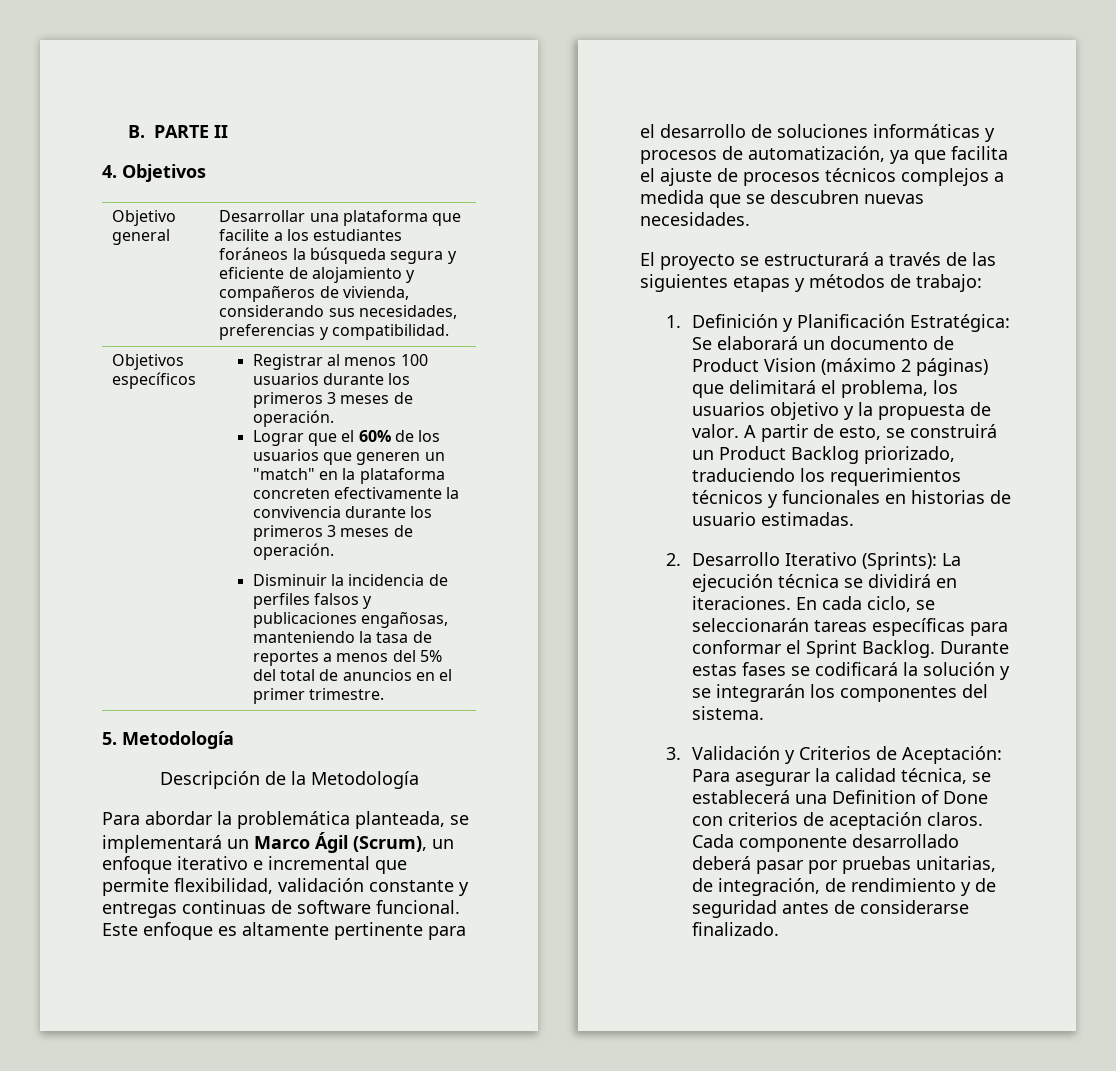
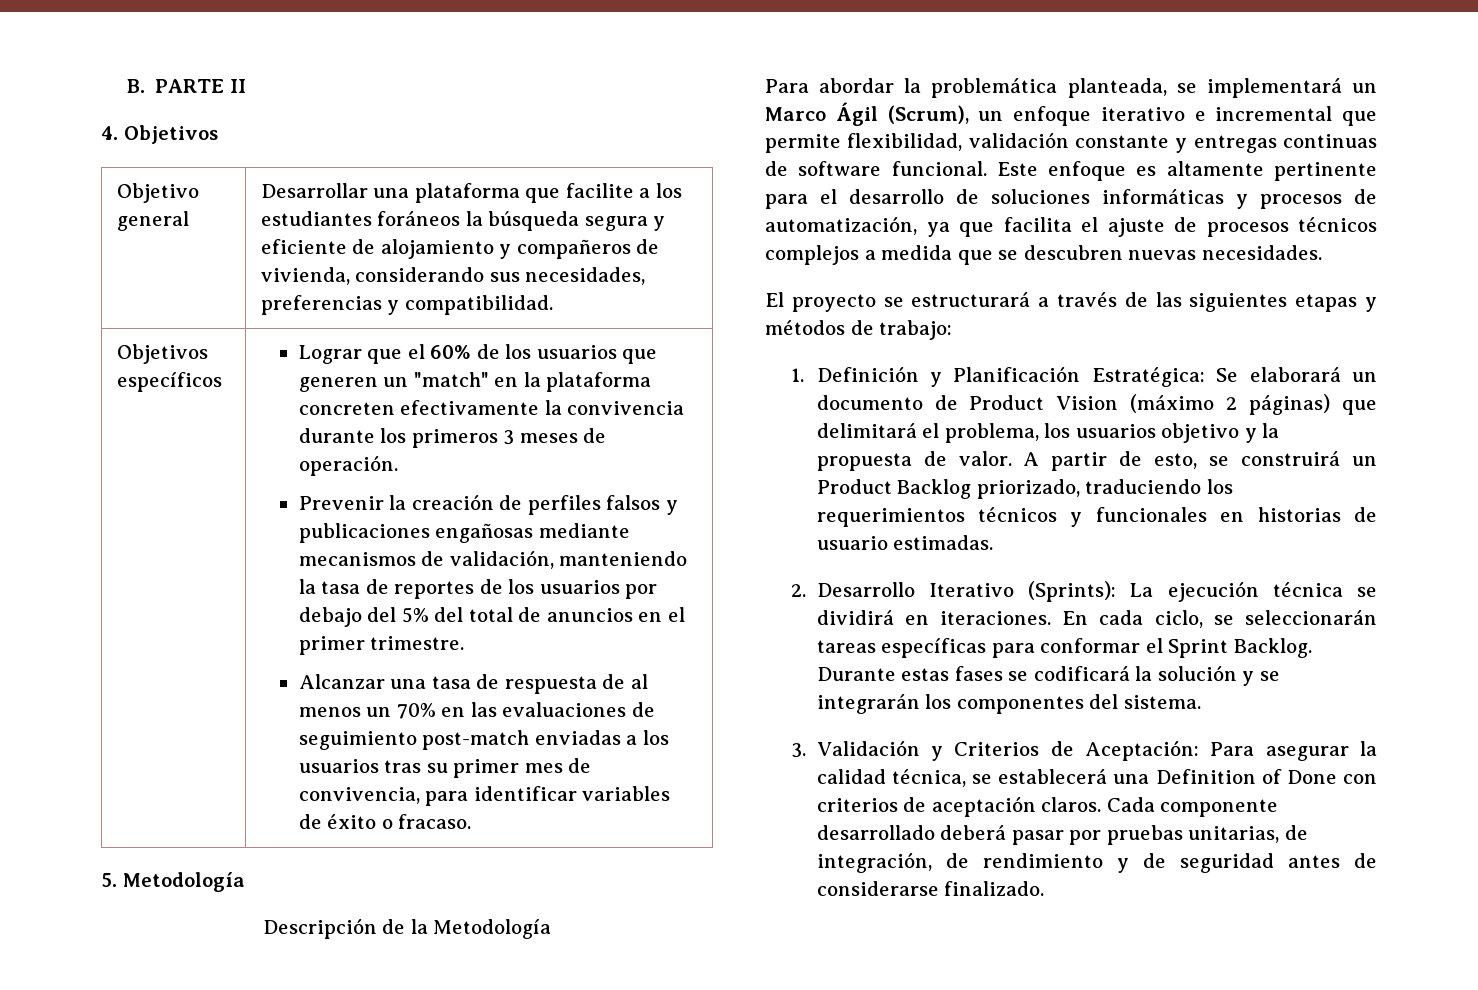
[252,354,428,370] [252,373,411,385] [252,392,413,408] [252,410,334,427] Registrar al menos 100 usuarios durante los primeros 3 meses de operación. // -> (222, 382) none
[252,574,425,586] Disminuir la incidencia -> [298,494,494,510] Prevenir la creación
[361,611,449,628] engañosas, -> [435,523,630,543] [298,550,554,569] engañosas mediante mecanismos de validación,
[323,653,389,662] a menos -> [479,579,658,599] [298,607,362,627] de los usuarios por debajo
(385, 694) none -> [298,674,648,694] [298,702,655,719] [298,730,669,750] [298,758,592,778] [298,786,671,806] [298,814,472,829] // Alcanzar una tasa de respuesta de al menos un 70% en las evaluaciones de seguimiento post-match enviadas a los usuarios tras su primer mes de convivencia, para identificar variables de éxito o fracaso.

